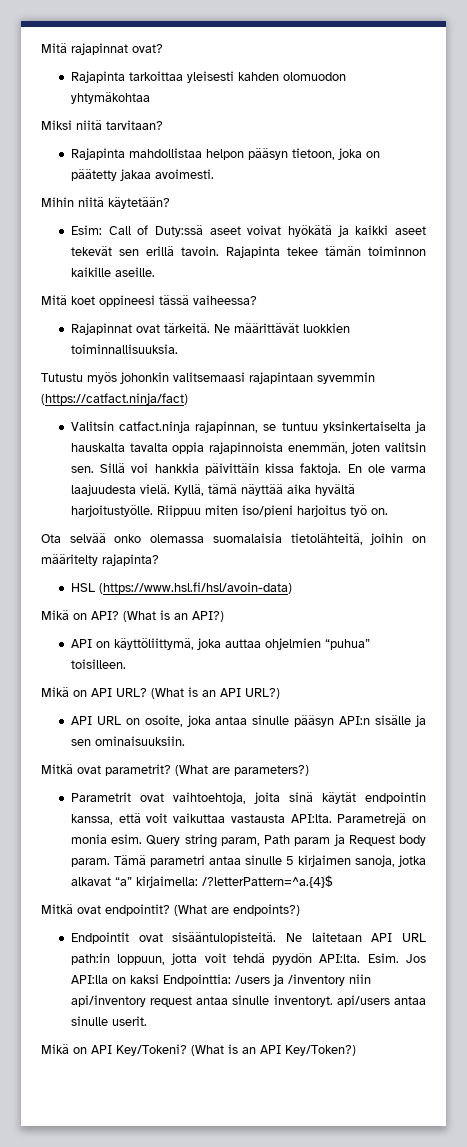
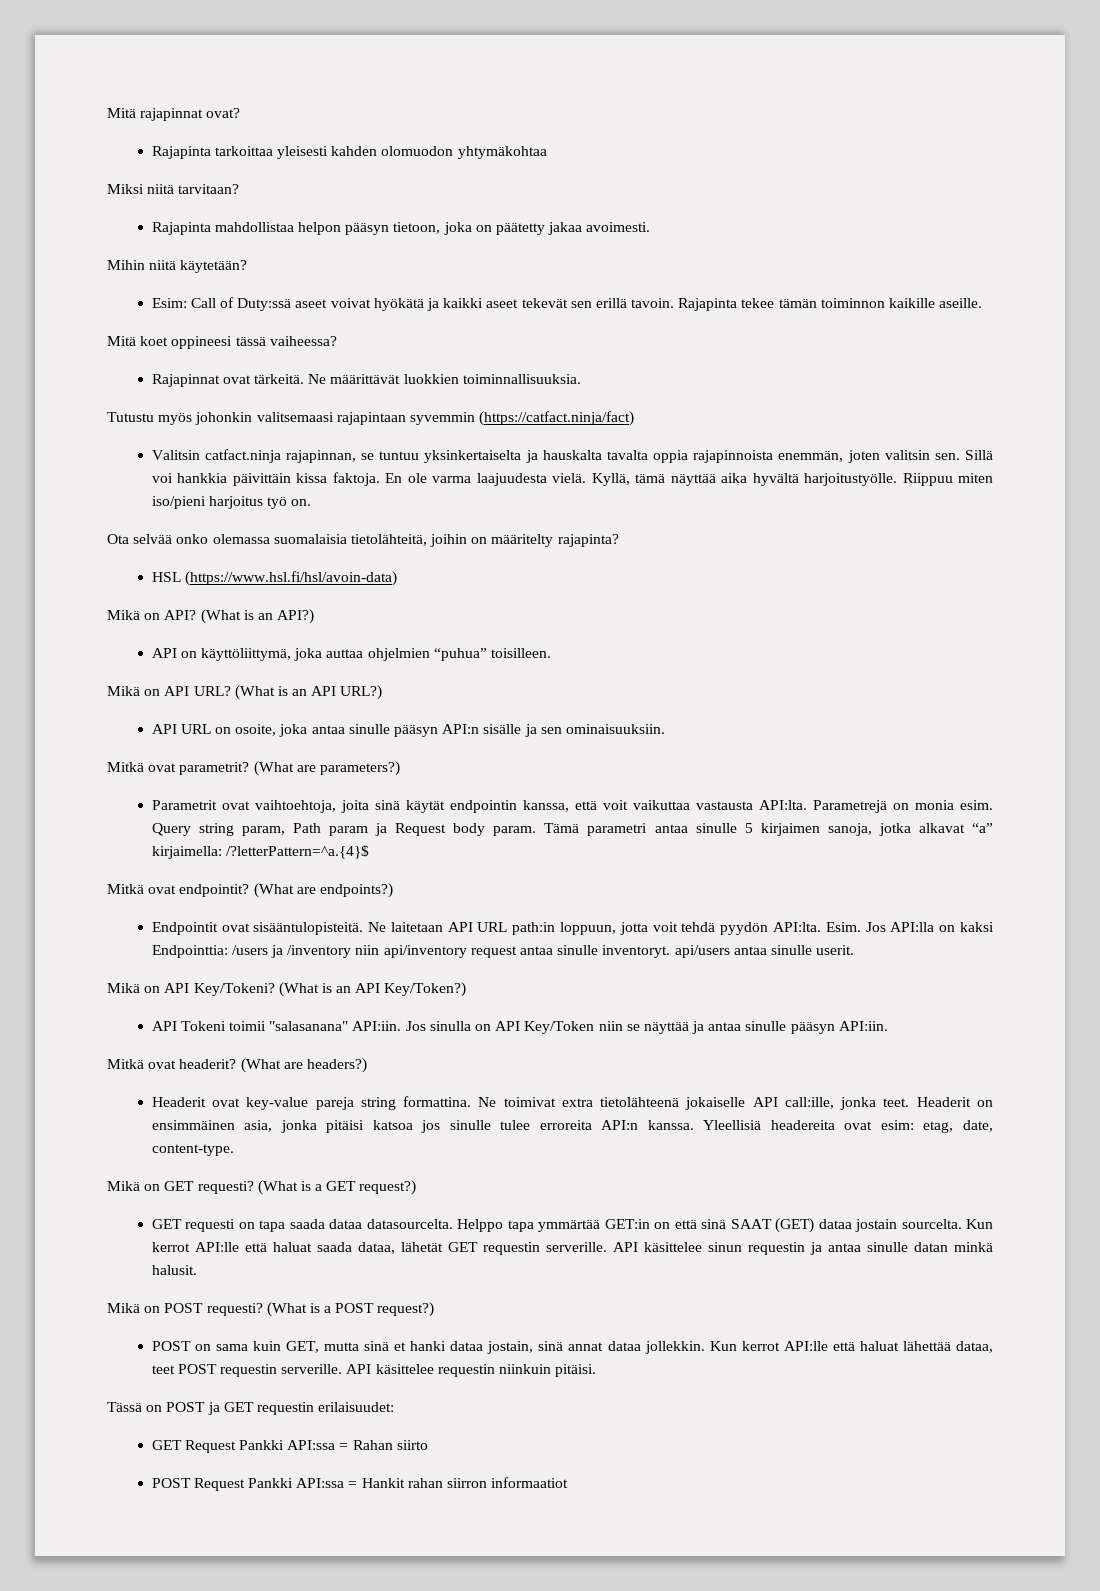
(356, 1050) none -> [151,1021,888,1034] [107,1058,367,1073] [151,1096,993,1110] [151,1120,993,1133] [151,1144,234,1156] [107,1180,417,1195] [151,1218,993,1233] [151,1242,993,1255] [151,1265,197,1275] [107,1302,435,1317] [151,1341,993,1354] [151,1364,597,1377] [107,1402,395,1415] [151,1440,428,1453] [151,1477,569,1491] // API Tokeni toimii "salasanana" API:iin. Jos sinulla on API Key/Token niin se näyttää ja antaa sinulle pääsyn API:iin. // Mitkä ovat headerit? (What are headers?) // Headerit ovat key-value pareja string formattina. Ne toimivat extra tietolähteenä jokaiselle API call:ille, jonka teet. Headerit on ensimmäinen asia, jonka pitäisi katsoa jos sinulle tulee erroreita API:n kanssa. Yleellisiä headereita ovat esim: etag, date, content-type. // Mikä on GET requesti? (What is a GET request?) // GET requesti on tapa saada dataa datasourcelta. Helppo tapa ymmärtää GET:in on että sinä SAAT (GET) dataa jostain sourcelta. Kun kerrot API:lle että haluat saada dataa, lähetät GET requestin serverille. API käsittelee sinun requestin ja antaa sinulle datan minkä halusit. // Mikä on POST requesti? (What is a POST request?) // POST on sama kuin GET, mutta sinä et hanki dataa jostain, sinä annat dataa jollekkin. Kun kerrot API:lle että haluat lähettää dataa, teet POST requestin serverille. API käsittelee requestin niinkuin pitäisi. // Tässä on POST ja GET requestin erilaisuudet: // GET Request Pankki API:ssa = Rahan siirto // POST Request Pankki API:ssa = Hankit rahan siirron informaatiot

